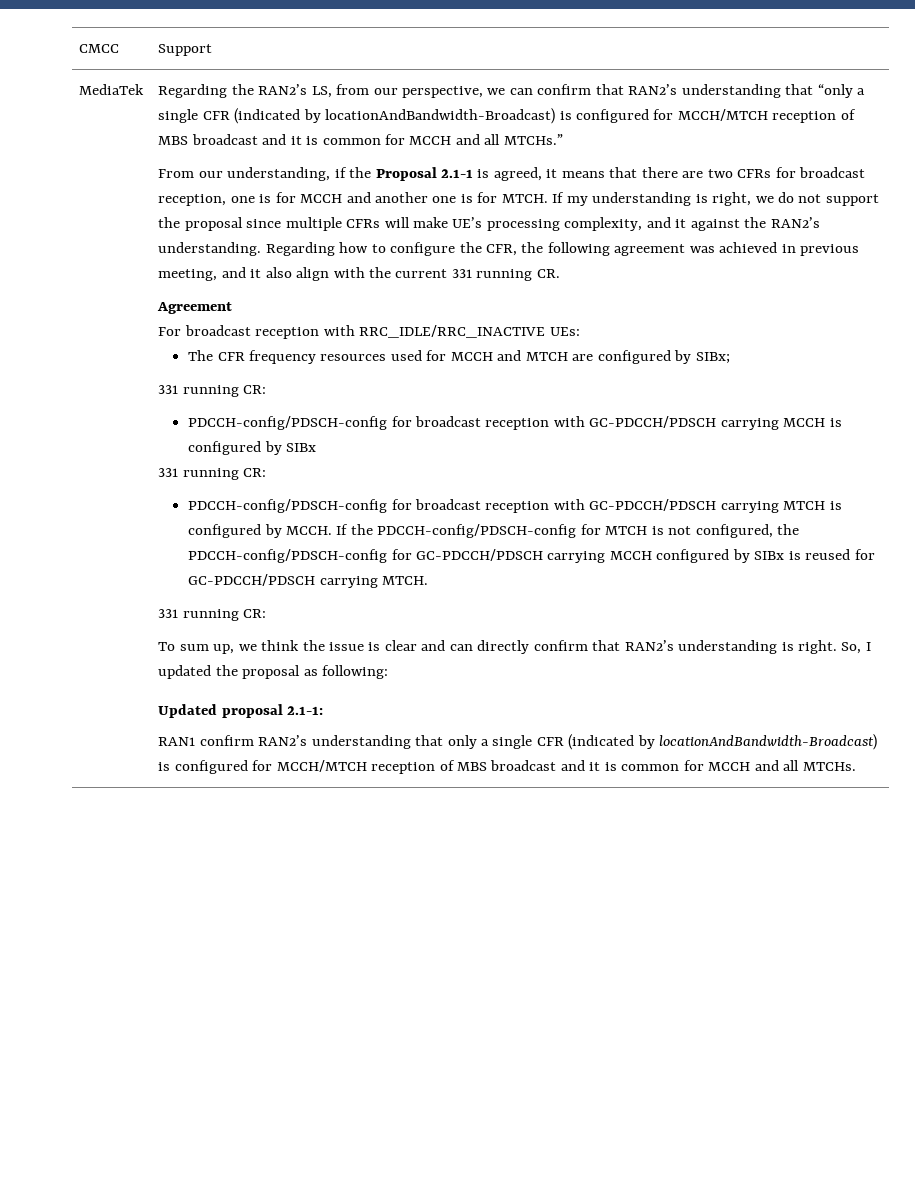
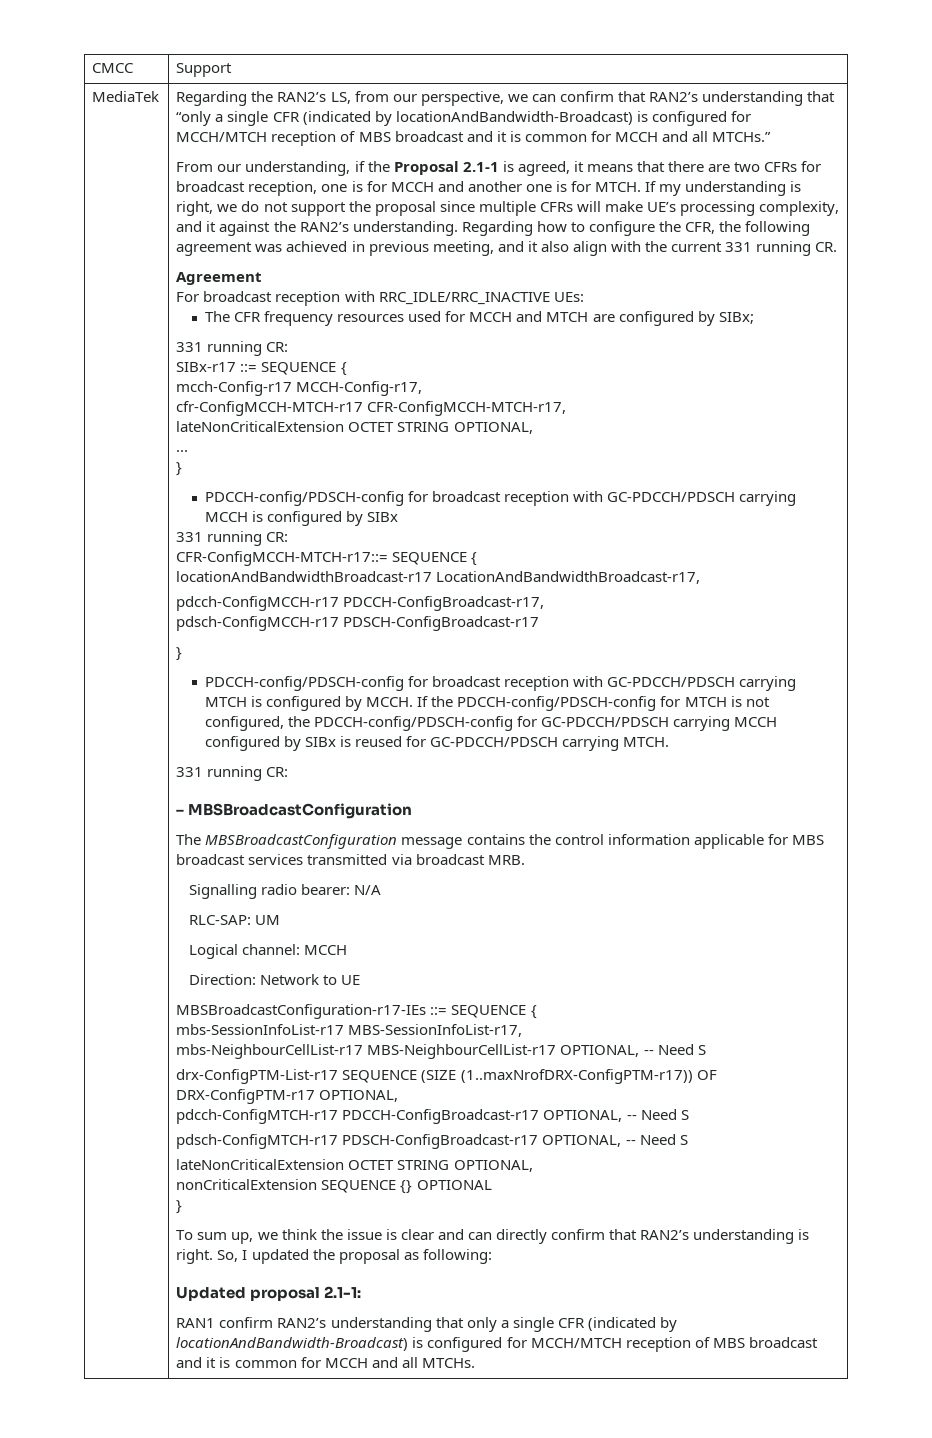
(267, 389) none -> [176,362,347,376] [176,381,423,396] [176,401,567,416] [176,421,533,434] [176,450,189,452] [176,462,183,476] // SIBx-r17 ::= SEQUENCE { // mcch-Config-r17 MCCH-Config-r17, // cfr-ConfigMCCH-MTCH-r17 CFR-ConfigMCCH-MTCH-r17, // lateNonCriticalExtension OCTET STRING OPTIONAL, // ... // }
(267, 472) none -> [176,551,478,566] [176,571,701,584] [176,596,545,611] [176,616,540,631] [176,647,183,661] // CFR-ConfigMCCH-MTCH-r17::= SEQUENCE { // locationAndBandwidthBroadcast-r17 LocationAndBandwidthBroadcast-r17, // pdcch-ConfigMCCH-r17 PDCCH-ConfigBroadcast-r17, // pdsch-ConfigMCCH-r17 PDSCH-ConfigBroadcast-r17 // }
(267, 613) none -> [176,803,413,819] [176,834,824,849] [176,854,525,865] [188,884,381,899] [188,915,280,925] [188,944,347,959] [188,974,360,985] [176,1004,537,1019] [176,1024,523,1037] [176,1044,706,1059] [176,1069,717,1084] [176,1089,399,1104] [176,1109,689,1124] [176,1134,688,1149] [176,1159,533,1172] [176,1179,492,1194] [176,1200,183,1214] // – MBSBroadcastConfiguration // The MBSBroadcastConfiguration message contains the control information applicable for MBS broadcast services transmitted via broadcast MRB. // Signalling radio bearer: N/A // RLC-SAP: UM // Logical channel: MCCH // Direction: Network to UE // MBSBroadcastConfiguration-r17-IEs ::= SEQUENCE { // mbs-SessionInfoList-r17 MBS-SessionInfoList-r17, // mbs-NeighbourCellList-r17 MBS-NeighbourCellList-r17 OPTIONAL, -- Need S // drx-ConfigPTM-List-r17 SEQUENCE (SIZE (1..maxNrofDRX-ConfigPTM-r17)) OF DRX-ConfigPTM-r17 OPTIONAL, // pdcch-ConfigMTCH-r17 PDCCH-ConfigBroadcast-r17 OPTIONAL, -- Need S // pdsch-ConfigMTCH-r17 PDSCH-ConfigBroadcast-r17 OPTIONAL, -- Need S // lateNonCriticalExtension OCTET STRING OPTIONAL, // nonCriticalExtension SEQUENCE {} OPTIONAL // }

